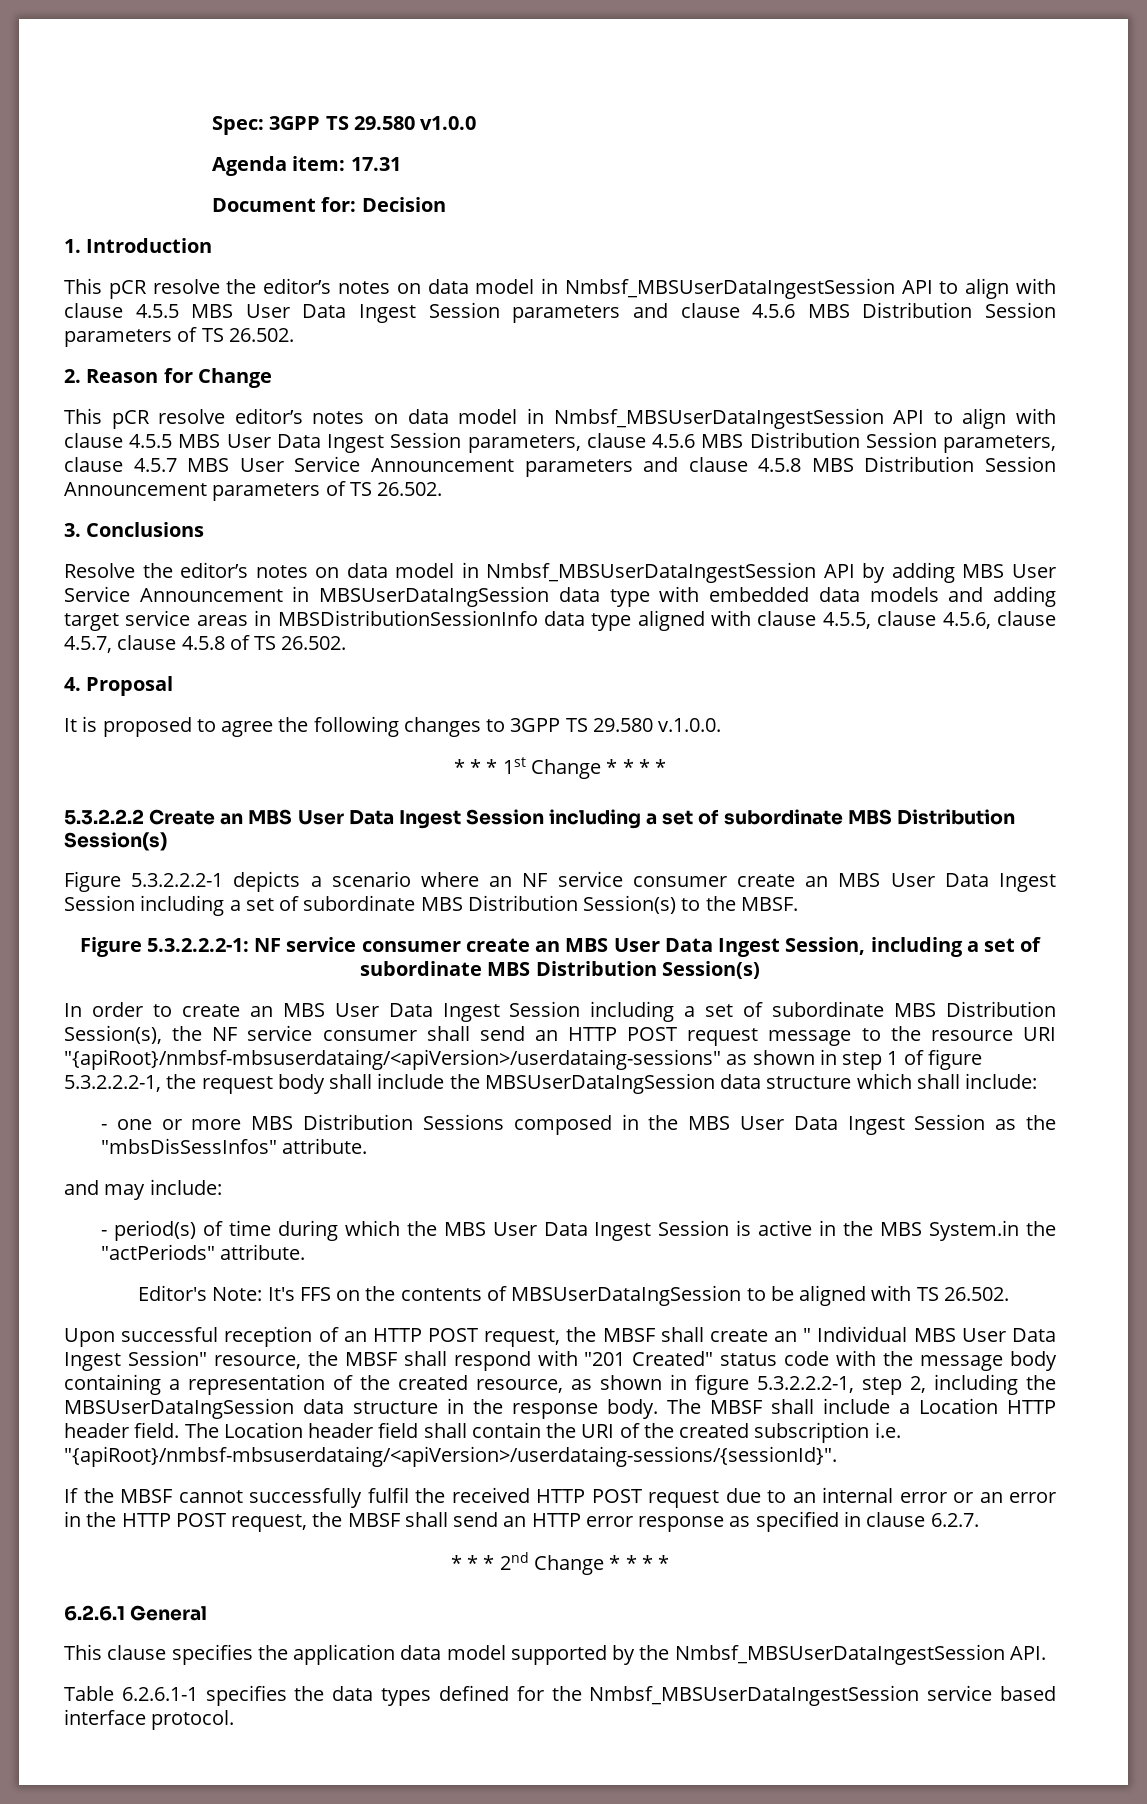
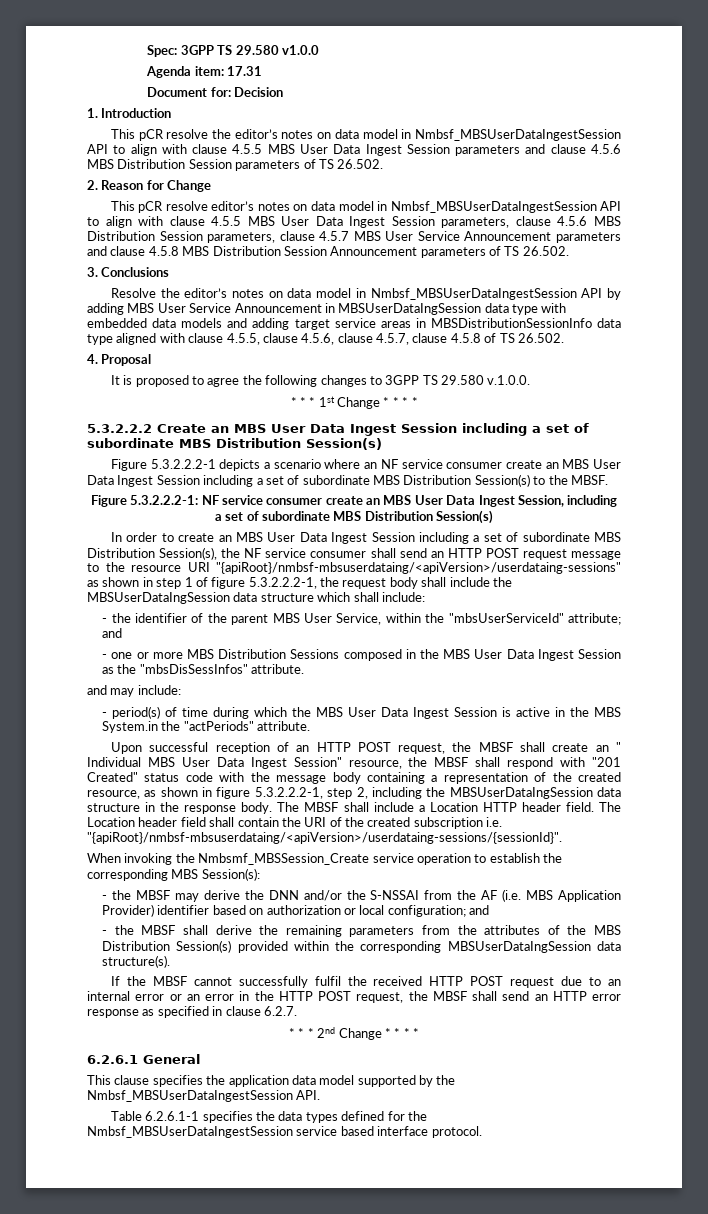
(1038, 1081) none -> [102,613,621,625] [102,628,123,638] // - the identifier of the parent MBS User Service, within the "mbsUserServiceId" attribute; and
[138,1285,1009,1306] // Editor's Note: It's FFS on the contents of MBSUserDataIngSession to be aligned with TS 26.502. -> (311, 726) none
(837, 1456) none -> [87,853,562,865] [87,868,260,881] [102,889,621,902] [102,904,490,917] [102,925,621,937] [102,940,621,953] [102,955,171,968] // When invoking the Nmbsmf_MBSSession_Create service operation to establish the corresponding MBS Session(s): // - the MBSF may derive the DNN and/or the S-NSSAI from the AF (i.e. MBS Application Provider) identifier based on authorization or local configuration; and // - the MBSF shall derive the remaining parameters from the attributes of the MBS Distribution Session(s) provided within the corresponding MBSUserDataIngSession data structure(s).

